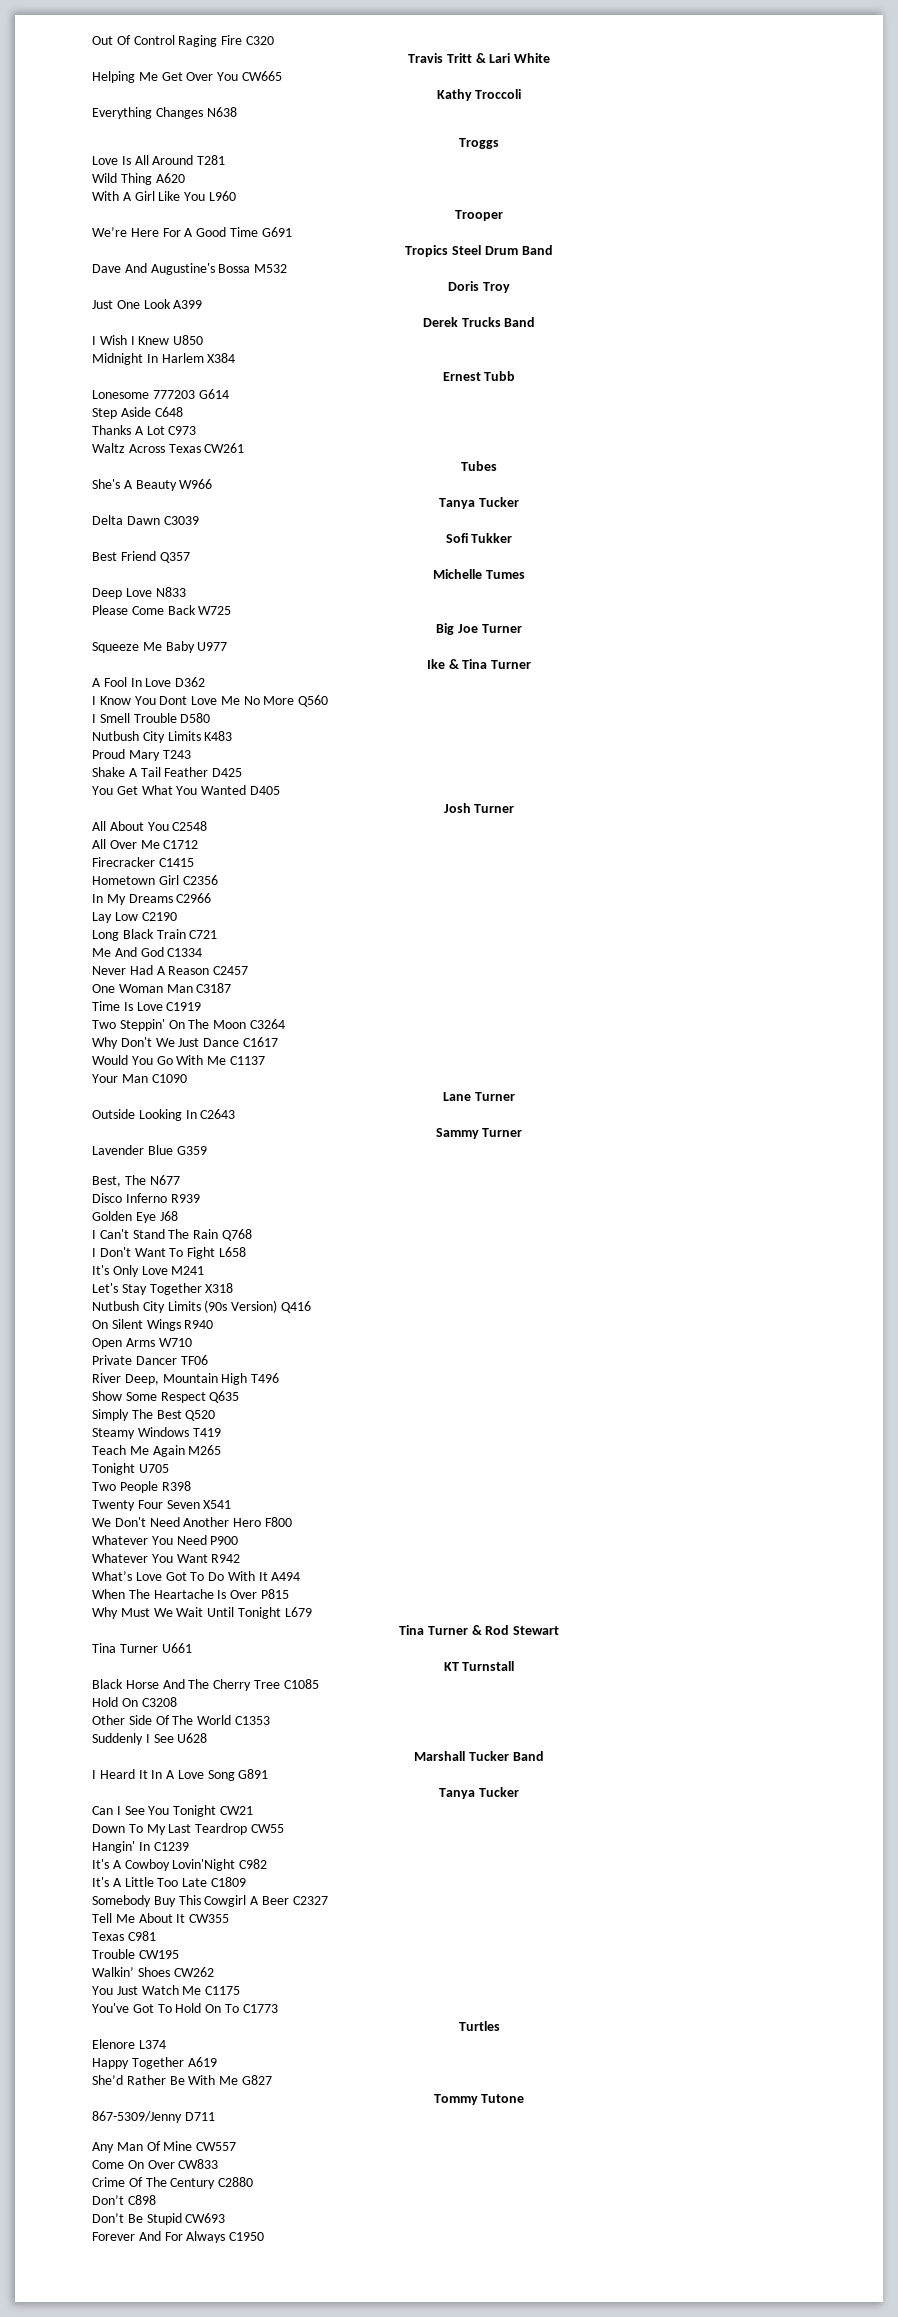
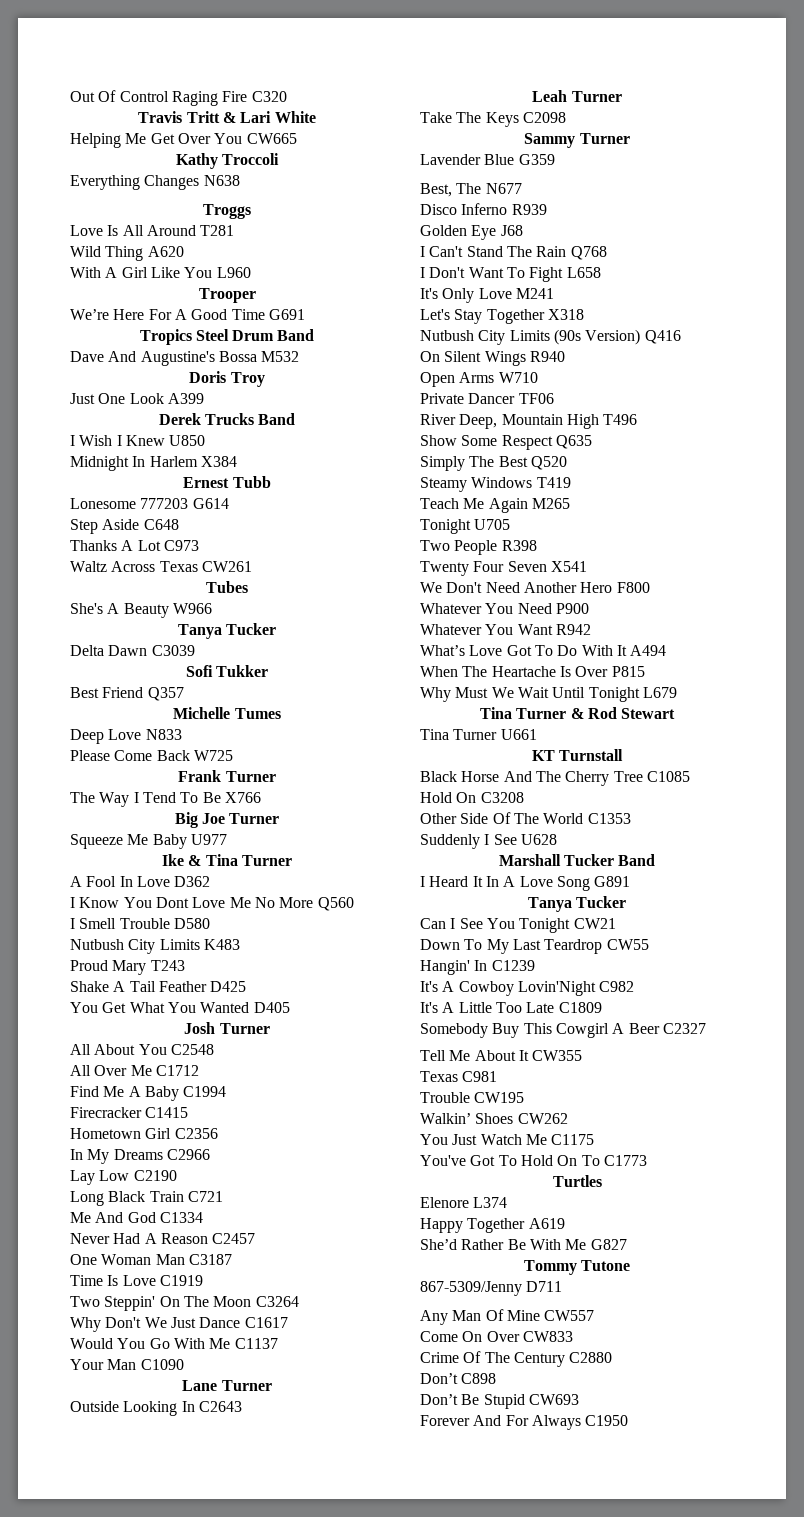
(232, 610) none -> [178,770,276,782] [70,792,261,807] // Frank Turner // The Way I Tend To Be X766
(199, 844) none -> [70,1086,227,1101] // Find Me A Baby C1994
(236, 1114) none -> [532,90,622,102] [420,112,566,127] // Leah Turner // Take The Keys C2098

